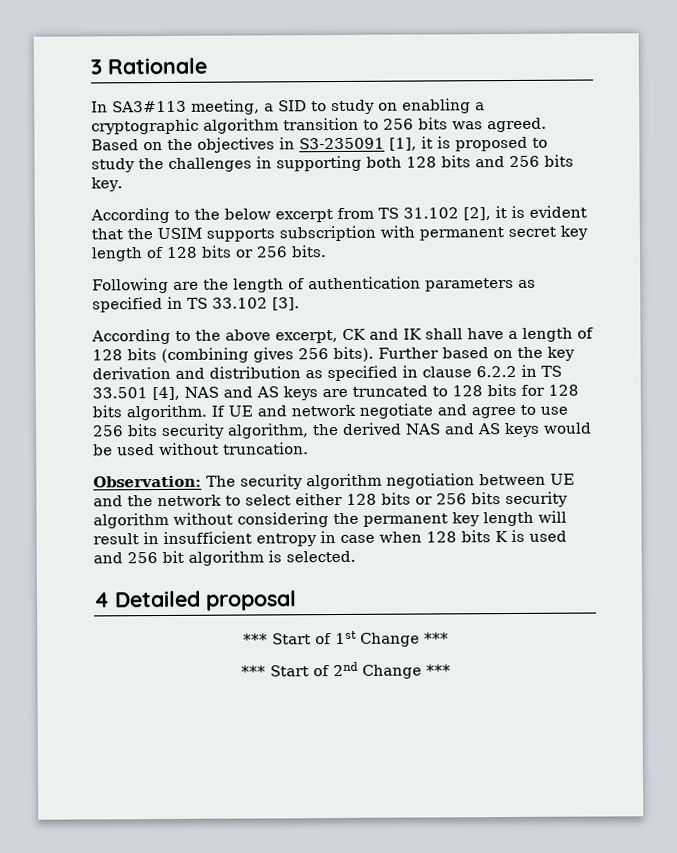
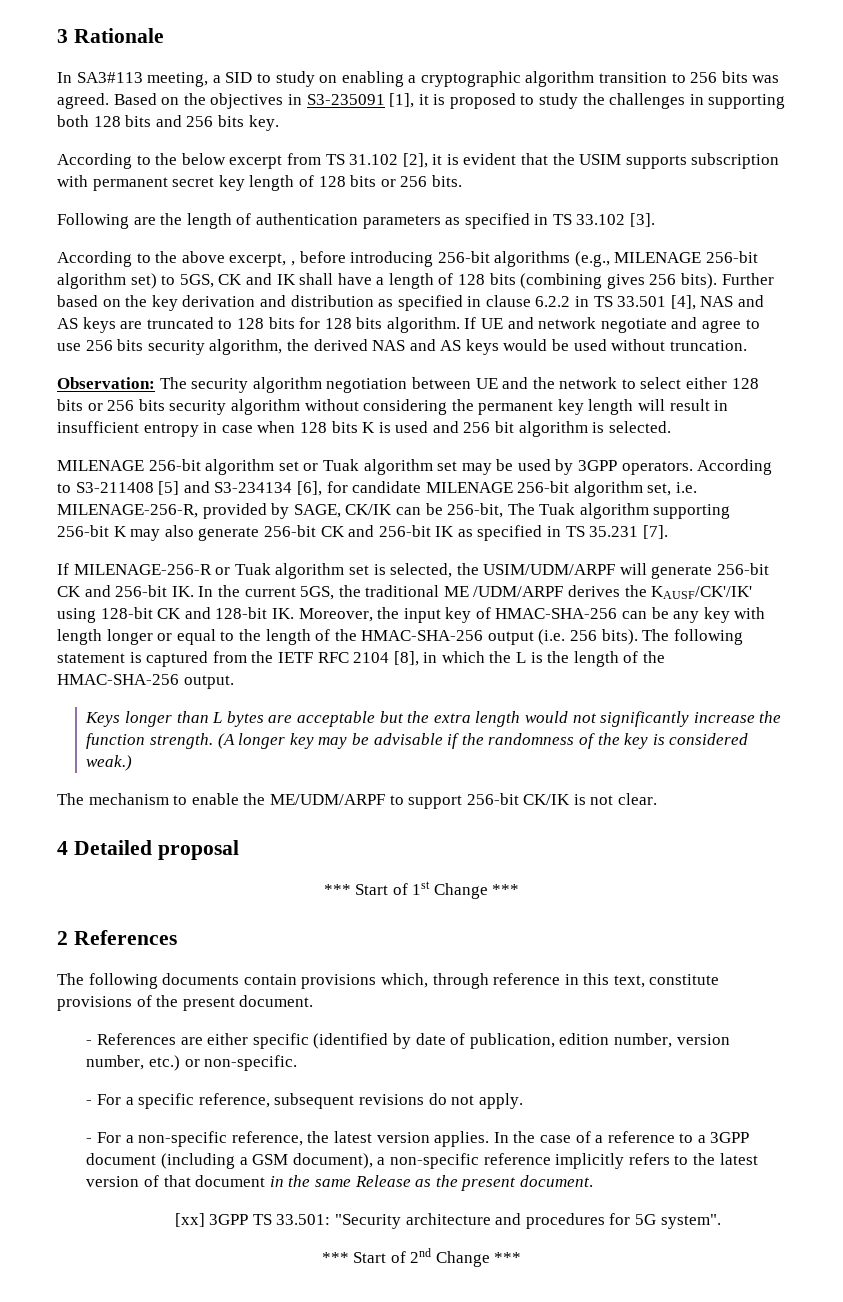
(338, 337) none -> [290,251,759,267] [57,273,214,289] , before introducing 256-bit algorithms (e.g., MILENAGE 256-bit algorithm set) to 5GS,
(356, 556) none -> [57,459,773,475] [57,481,698,497] [57,503,731,519] [57,525,668,541] [57,563,770,579] [57,585,753,600] [57,607,766,623] [57,629,743,645] [57,651,666,667] [57,674,234,689] [85,711,782,727] [86,733,749,749] [86,755,133,771] [57,793,658,809] // MILENAGE 256-bit algorithm set or Tuak algorithm set may be used by 3GPP operators. According to S3‑211408 [5] and S3‑234134 [6], for candidate MILENAGE 256-bit algorithm set, i.e. MILENAGE-256-R, provided by SAGE, CK/IK can be 256-bit, The Tuak algorithm supporting 256-bit K may also generate 256-bit CK and 256-bit IK as specified in TS 35.231 [7]. // If MILENAGE-256-R or Tuak algorithm set is selected, the USIM/UDM/ARPF will generate 256-bit CK and 256-bit IK. In the current 5GS, the traditional ME /UDM/ARPF derives the KAUSF/CK'/IK' using 128-bit CK and 128-bit IK. Moreover, the input key of HMAC-SHA-256 can be any key with length longer or equal to the length of the HMAC-SHA-256 output (i.e. 256 bits). The following statement is captured from the IETF RFC 2104 [8], in which the L is the length of the HMAC-SHA-256 output. // Keys longer than L bytes are acceptable but the extra length would not significantly increase the function strength. (A longer key may be advisable if the randomness of the key is considered weak.) // The mechanism to enable the ME/UDM/ARPF to support 256-bit CK/IK is not clear.
(449, 638) none -> [57,930,177,945] [57,973,720,989] [57,995,314,1011] [86,1033,730,1049] [86,1055,298,1071] [86,1093,523,1109] [86,1131,750,1147] [86,1153,758,1169] [86,1175,593,1191] [174,1213,721,1229] // 2 References // The following documents contain provisions which, through reference in this text, constitute provisions of the present document. // - References are either specific (identified by date of publication, edition number, version number, etc.) or non-specific. // - For a specific reference, subsequent revisions do not apply. // - For a non-specific reference, the latest version applies. In the case of a reference to a 3GPP document (including a GSM document), a non-specific reference implicitly refers to the latest version of that document in the same Release as the present document. // [xx] 3GPP TS 33.501: "Security architecture and procedures for 5G system".

